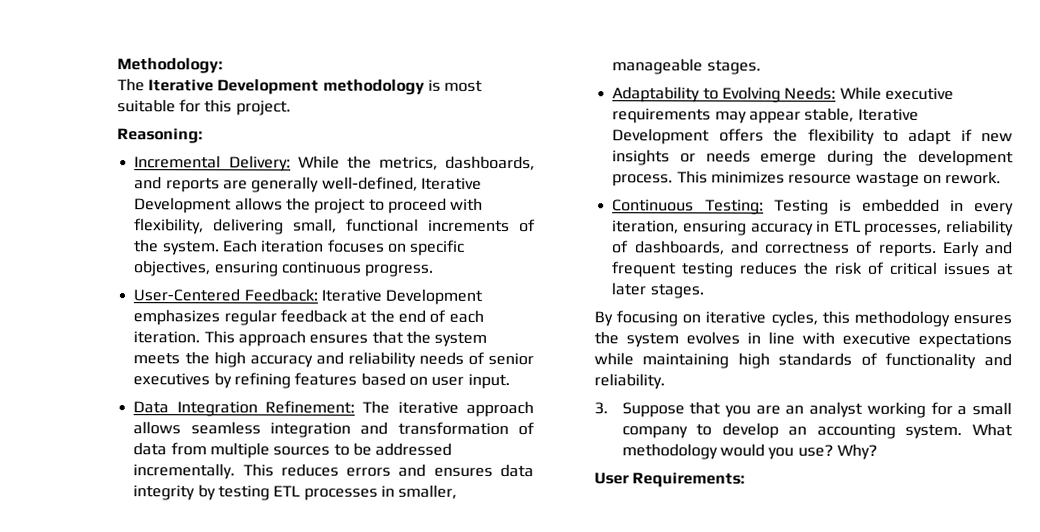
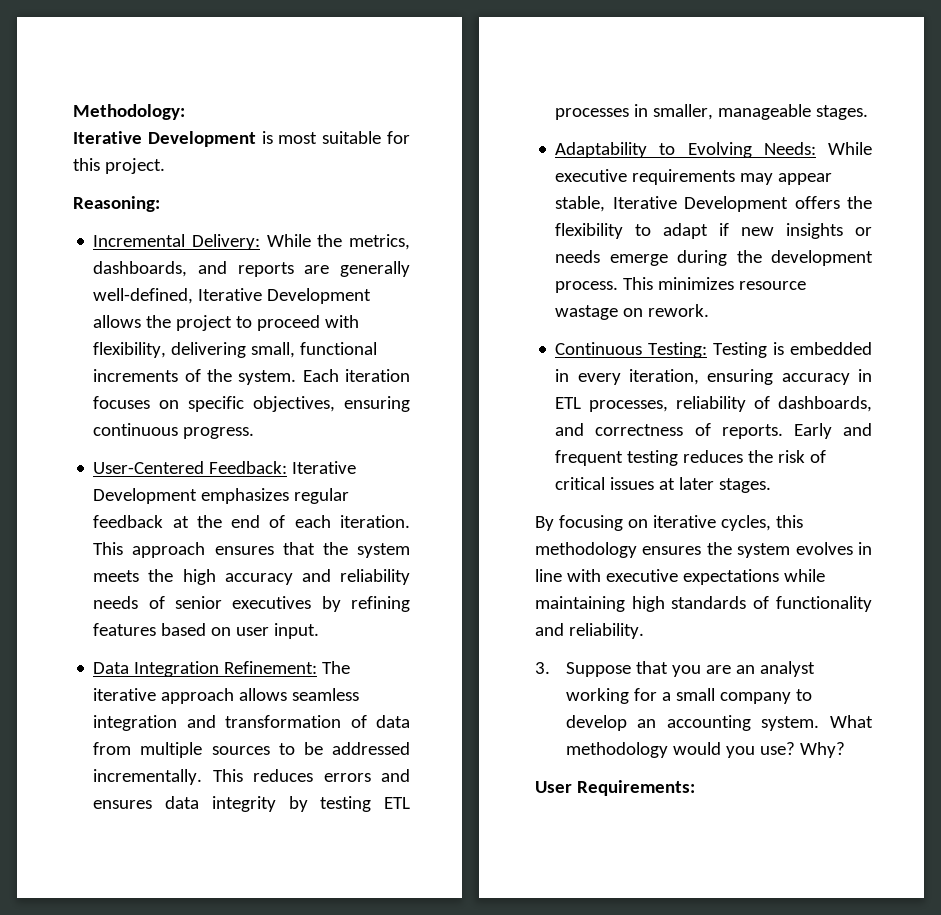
[116,78,425,95] The Iterative Development methodology -> [72,131,256,147] Iterative Development

